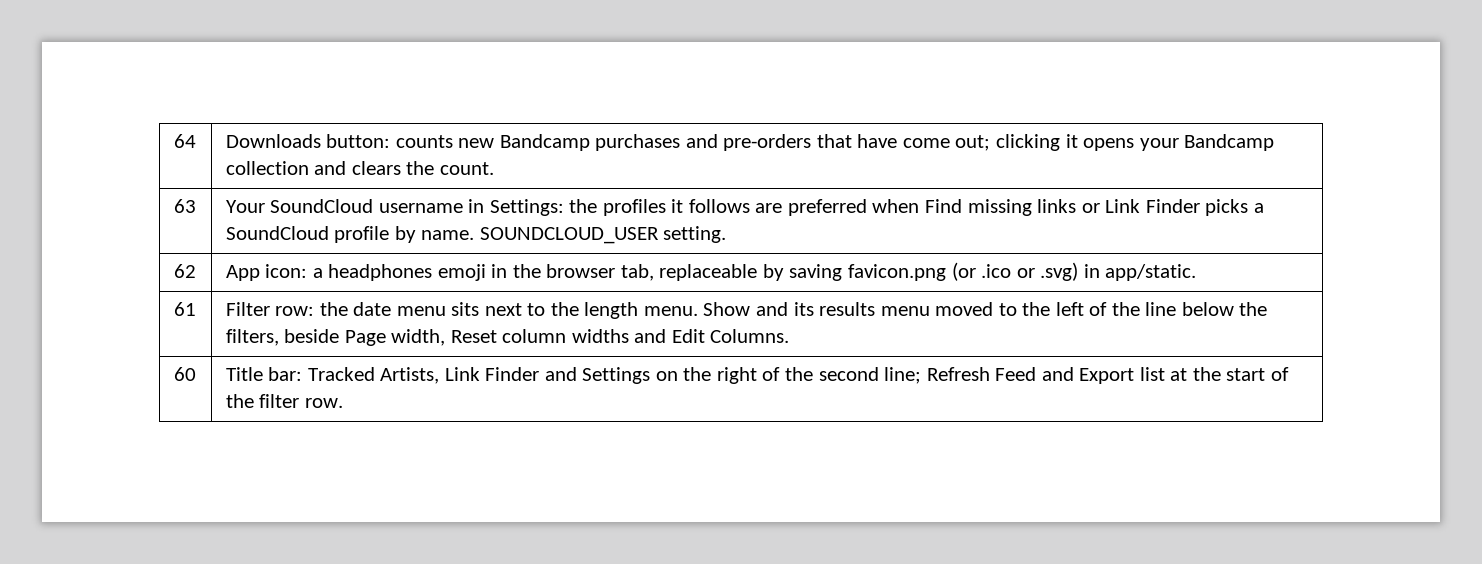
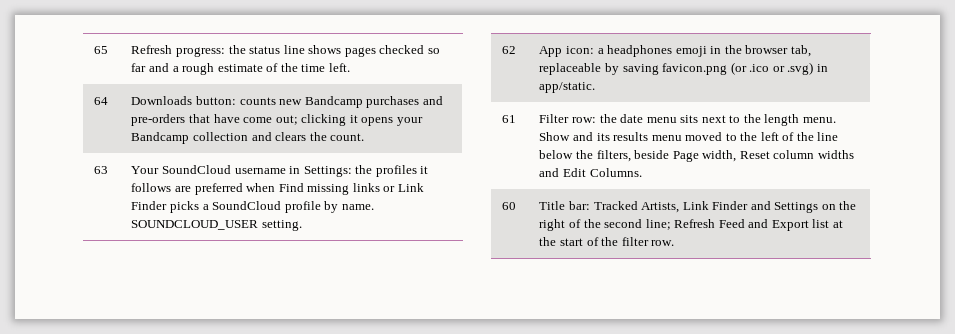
(173, 141) none -> [94,46,109,54] [131,45,440,57] [131,63,350,75] 65 | Refresh progress: the status line shows pages checked so far and a rough estimate of the time left. //

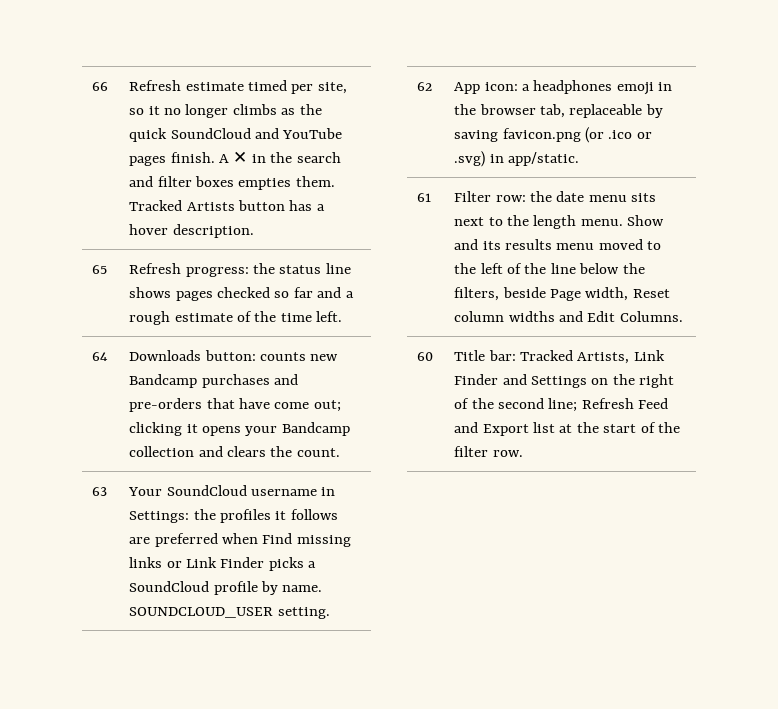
(94, 50) none -> [92,82,109,91] [129,80,347,94] [129,104,322,118] [129,128,343,142] [129,151,341,166] [129,176,335,190] [129,200,325,211] [129,224,254,238] 66 | Refresh estimate timed per site, so it no longer climbs as the quick SoundCloud and YouTube pages finish. A ✕ in the search and filter boxes empties them. Tracked Artists button has a hover description. //

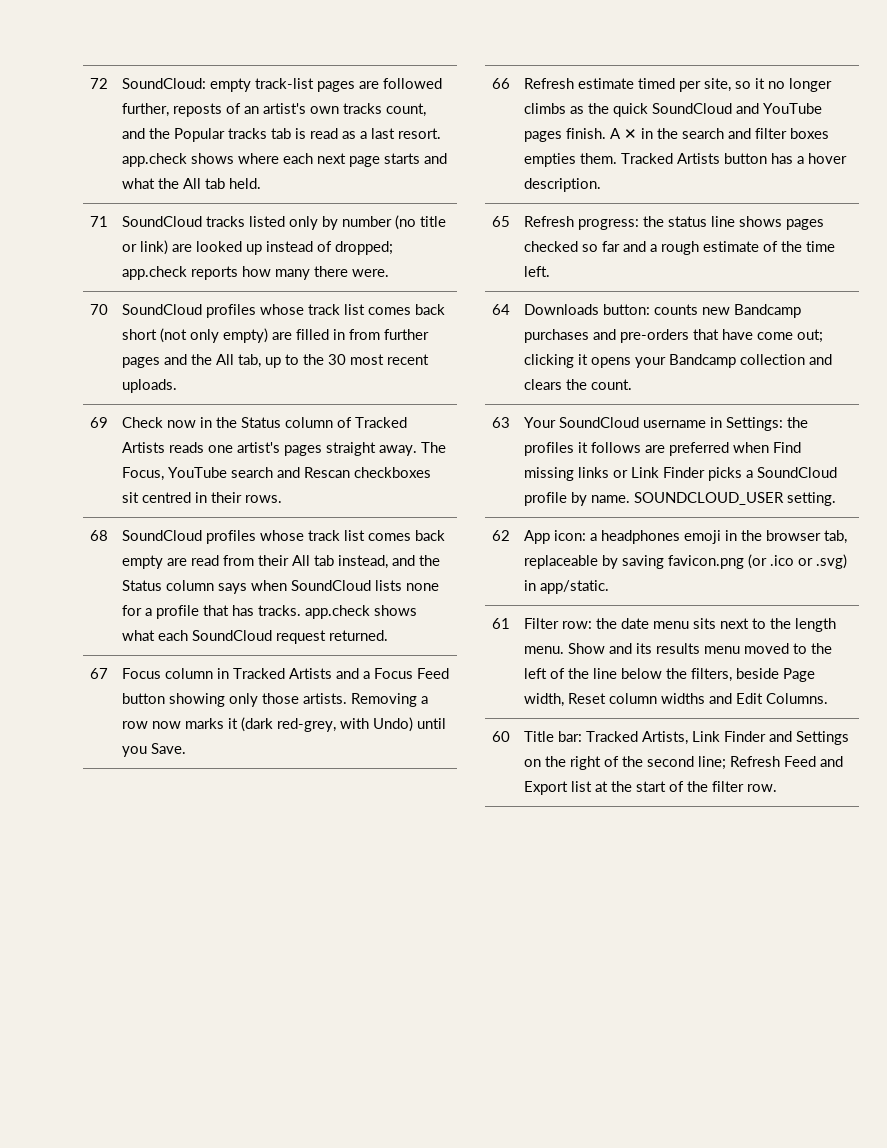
(92, 86) none -> [89,78,108,89] [121,78,442,92] [121,103,426,117] [121,128,441,142] [121,153,447,167] [121,178,261,189] [89,216,108,227] [121,215,446,230] [121,240,393,255] [121,266,389,280] [89,304,108,315] [121,304,445,318] [121,328,429,343] [121,354,429,368] [121,379,177,393] [89,417,108,428] [121,417,407,428] [121,442,446,456] [121,467,431,481] [121,492,282,503] [89,530,108,541] [121,530,445,544] [121,555,440,569] [121,580,439,594] [121,605,417,619] [121,630,388,644] [89,668,108,679] [121,668,449,679] [121,693,428,707] [121,717,446,732] [121,743,186,757] 72 | SoundCloud: empty track-list pages are followed further, reposts of an artist's own tracks count, and the Popular tracks tab is read as a last resort. app.check shows where each next page starts and what the All tab held. // 71 | SoundCloud tracks listed only by number (no title or link) are looked up instead of dropped; app.check reports how many there were. // 70 | SoundCloud profiles whose track list comes back short (not only empty) are filled in from further pages and the All tab, up to the 30 most recent uploads. // 69 | Check now in the Status column of Tracked Artists reads one artist's pages straight away. The Focus, YouTube search and Rescan checkboxes sit centred in their rows. // 68 | SoundCloud profiles whose track list comes back empty are read from their All tab instead, and the Status column says when SoundCloud lists none for a profile that has tracks. app.check shows what each SoundCloud request returned. // 67 | Focus column in Tracked Artists and a Focus Feed button showing only those artists. Removing a row now marks it (dark red-grey, with Undo) until you Save. //

